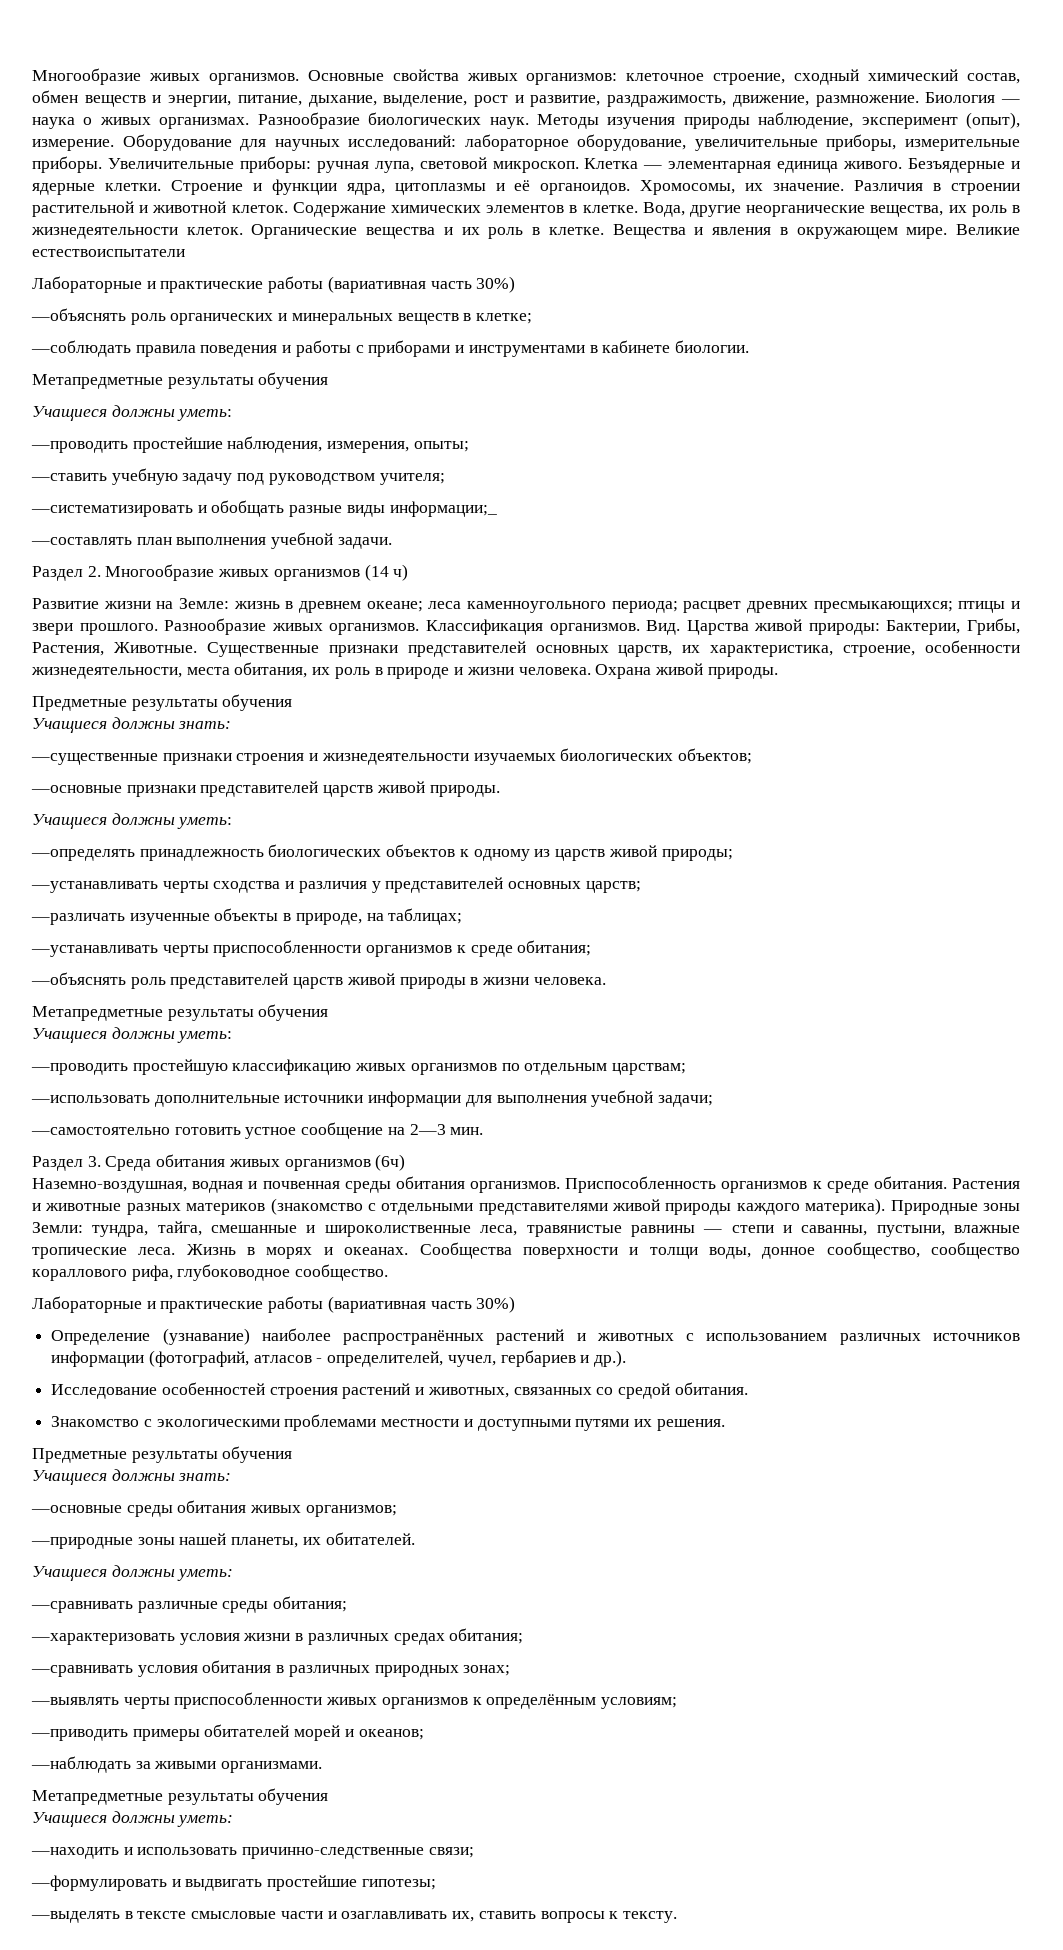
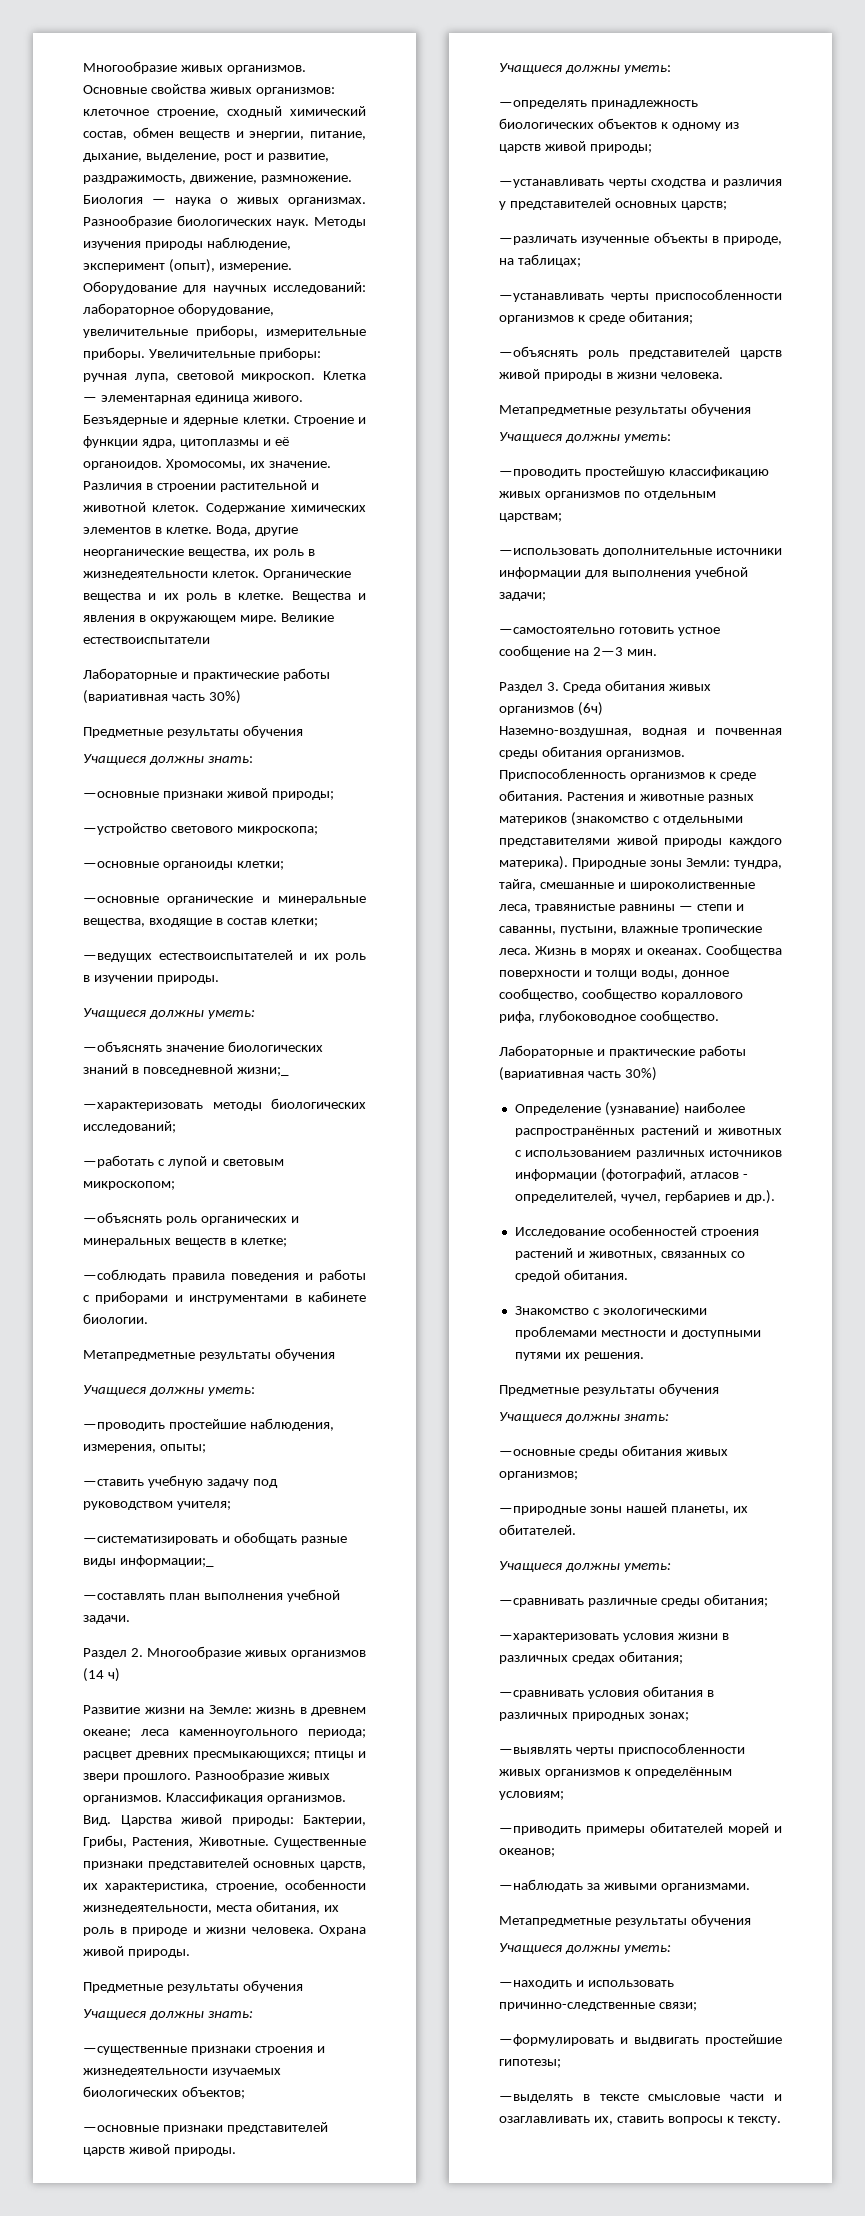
(516, 284) none -> [83,725,303,738] [83,754,253,765] [83,788,334,800] [83,823,318,835] [83,861,284,870] [83,896,366,905] [83,918,318,927] [83,950,366,962] [83,975,219,984] [83,1008,255,1019] [83,1041,323,1052] [83,1064,289,1076] [83,1098,366,1111] [83,1121,176,1133] [83,1155,284,1168] [83,1181,175,1190] // Предметные результаты обучения // Учащиеся должны знать: // —основные признаки живой природы; // —устройство светового микроскопа; // —основные органоиды клетки; // —основные органические и минеральные вещества, входящие в состав клетки; // —ведущих естествоиспытателей и их роль в изучении природы. // Учащиеся должны уметь: // —объяснять значение биологических знаний в повседневной жизни;_ // —характеризовать методы биологических исследований; // —работать с лупой и световым микроскопом;

